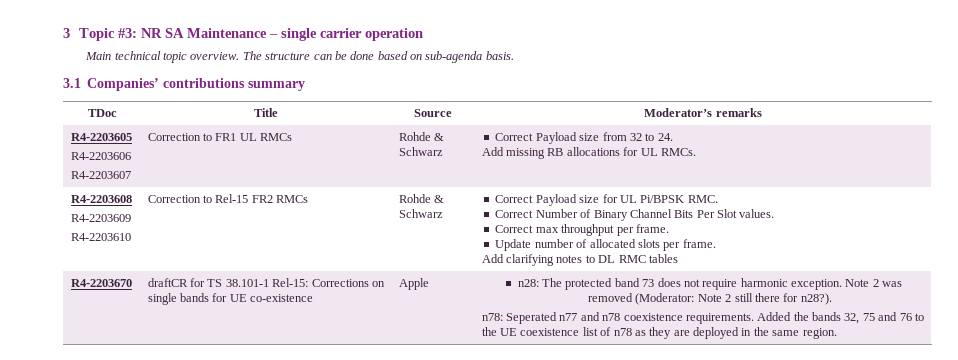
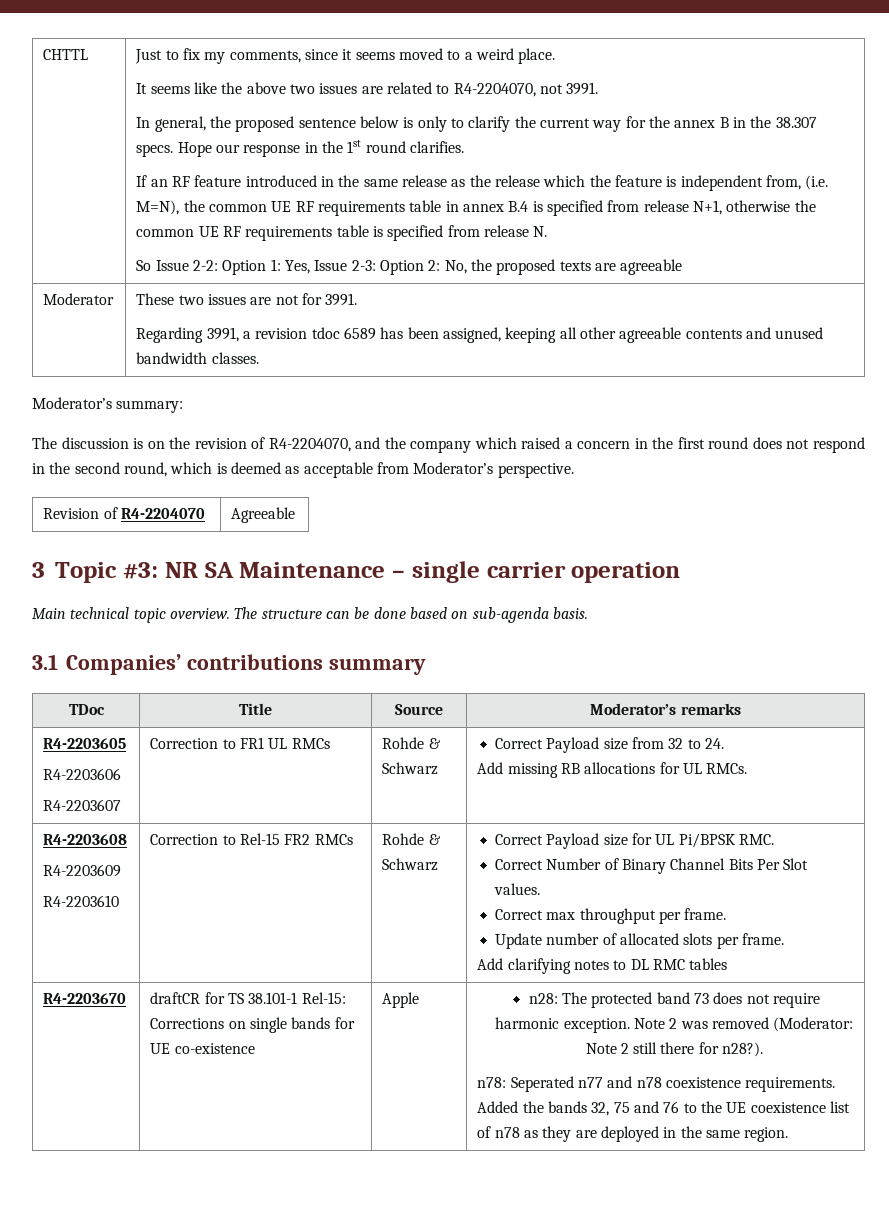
(63, 33) none -> [43,49,89,60] [135,48,556,64] [136,82,599,97] [136,116,817,132] [136,140,465,157] [136,175,829,191] [136,200,816,216] [136,225,548,241] [136,259,683,275] [43,293,115,305] [136,293,358,306] [136,327,824,343] [136,352,259,364] [32,397,184,413] [32,437,865,453] [32,462,574,478] [43,507,206,519] [231,507,296,523] CHTTL | Just to fix my comments, since it seems moved to a weird place. // It seems like the above two issues are related to R4-2204070, not 3991. // In general, the proposed sentence below is only to clarify the current way for the annex B in the 38.307 specs. Hope our response in the 1st round clarifies. // If an RF feature introduced in the same release as the release which the feature is independent from, (i.e. M=N), the common UE RF requirements table in annex B.4 is specified from release N+1, otherwise the common UE RF requirements table is specified from release N. // So Issue 2-2: Option 1: Yes, Issue 2-3: Option 2: No, the proposed texts are agreeable // Moderator | These two issues are not for 3991. // Regarding 3991, a revision tdoc 6589 has been assigned, keeping all other agreeable contents and unused bandwidth classes. // Moderator’s summary: // The discussion is on the revision of R4-2204070, and the company which raised a concern in the first round does not respond in the second round, which is deemed as acceptable from Moderator’s perspective. // Revision of R4-2204070 | Agreeable //

